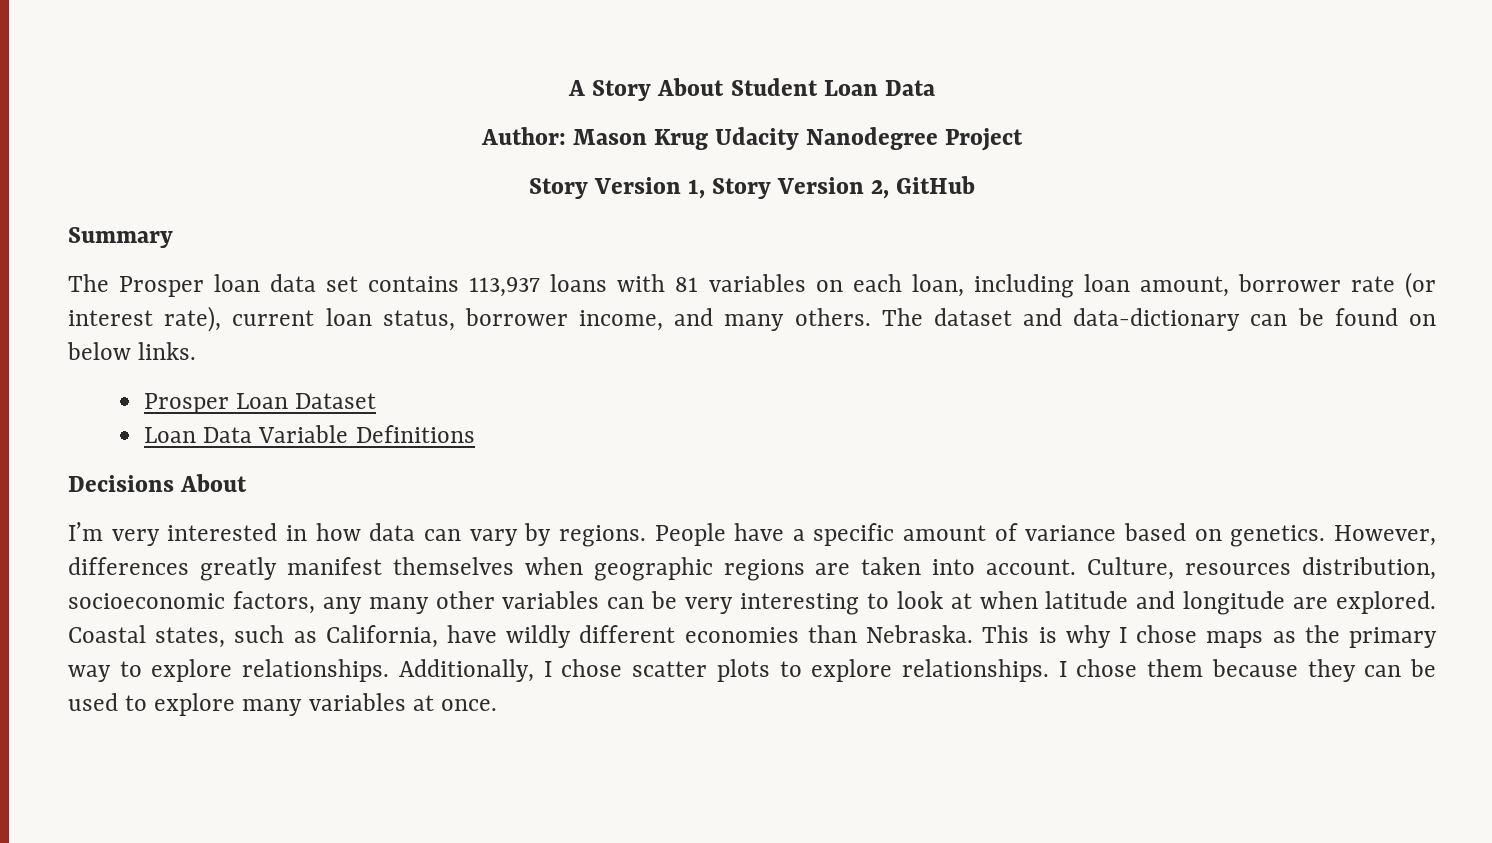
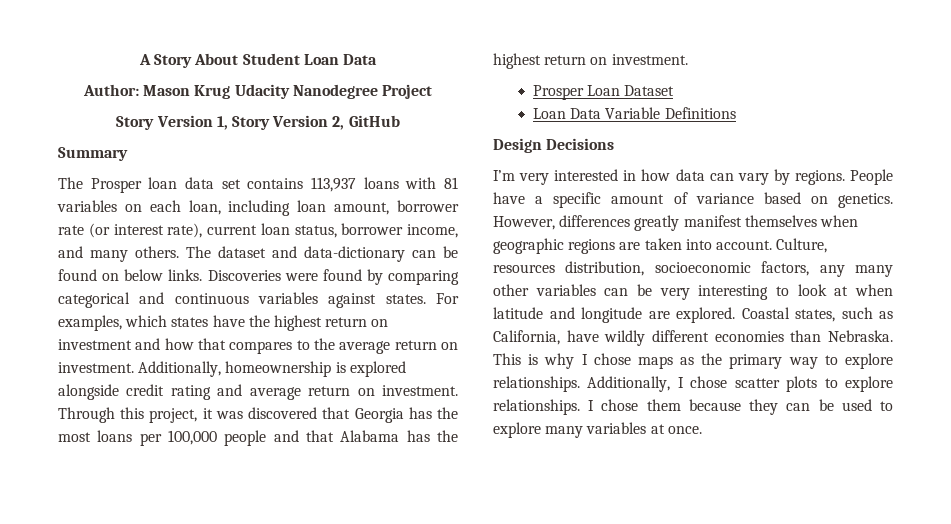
(197, 351) none -> [207,269,459,285] [58,292,459,308] [58,315,389,331] [58,338,458,354] [58,361,406,377] [58,384,458,400] [58,407,459,423] [58,430,458,446] [493,53,688,69] Discoveries were found by comparing categorical and continuous variables against states. For examples, which states have the highest return on investment and how that compares to the average return on investment. Additionally, homeownership is explored alongside credit rating and average return on investment. Through this project, it was discovered that Georgia has the most loans per 100,000 people and that Alabama has the highest return on investment.
(475, 434) none -> [493,138,542,153] Design
[180,474,248,492] About -> (615, 144) none

